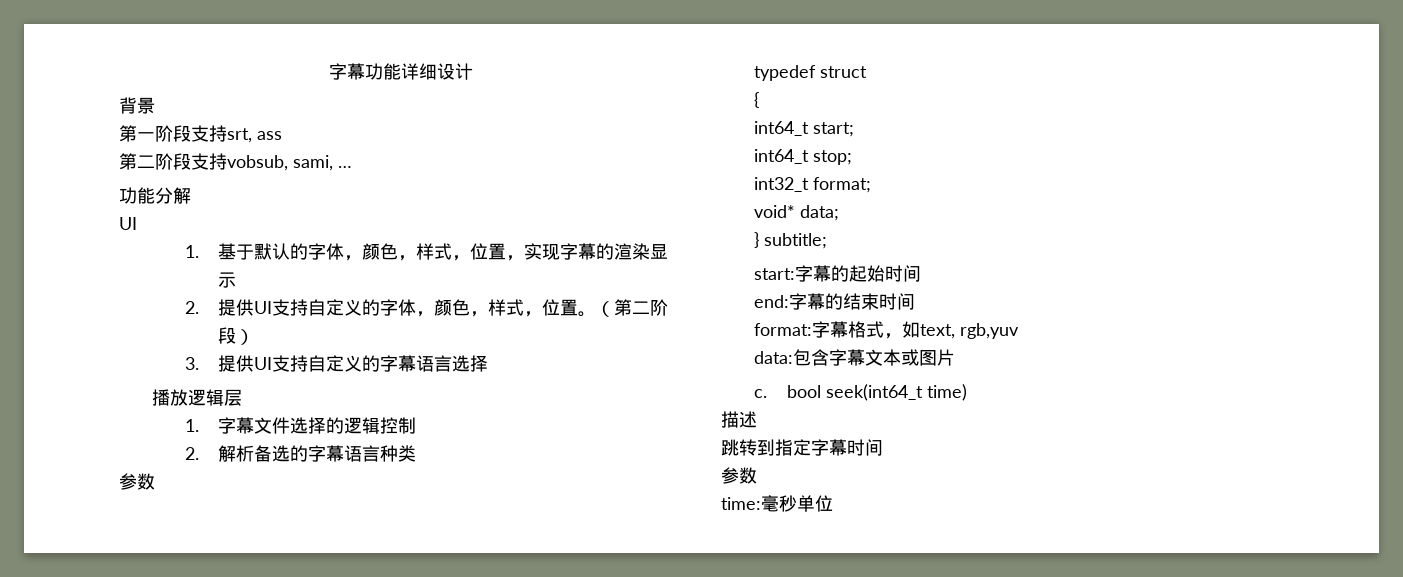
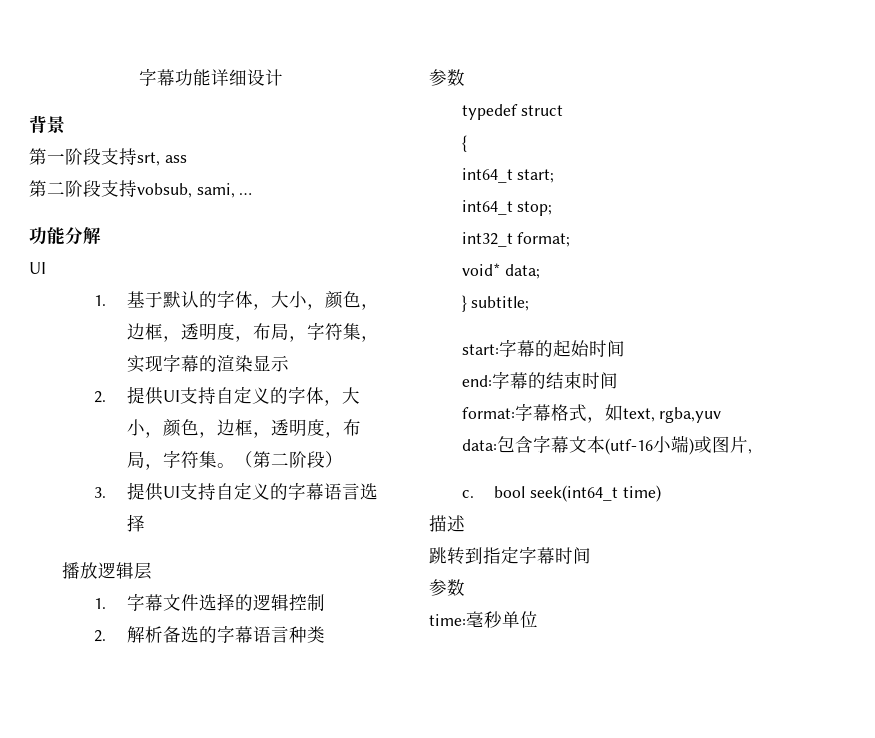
[361,243,506,261] 颜色，样式，位置 -> [270,291,379,310] [126,322,361,342] 大小，颜色，边框，透明度，布局，字符集
[433,299,578,317] 颜色，样式，位置 -> [341,387,360,404] [126,419,361,438] [126,450,217,470] 大小，颜色，边框，透明度，布局，字符集
[959,323,1019,339] rgb,yuv -> [659,407,722,423] rgba,yuv
(901, 357) none -> [604,435,694,455] (utf-16小端)
(955, 357) none -> [747,449,752,454] ,

